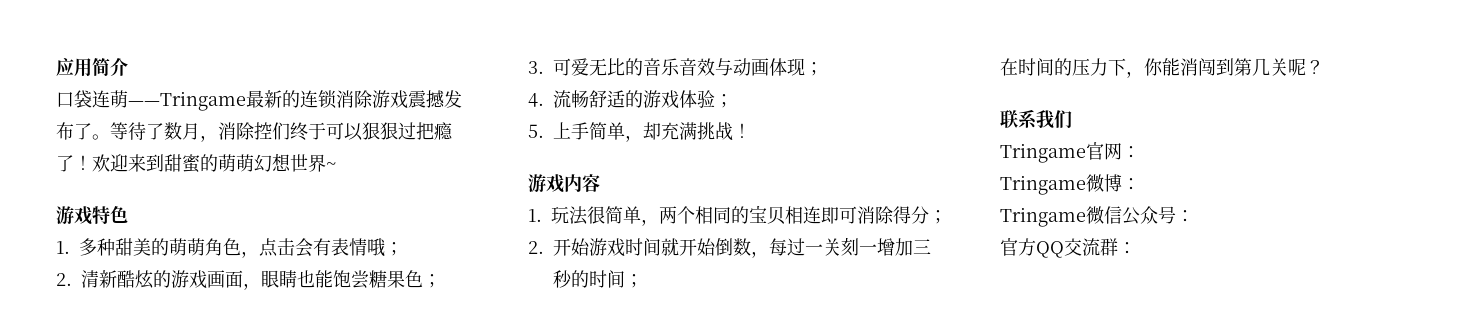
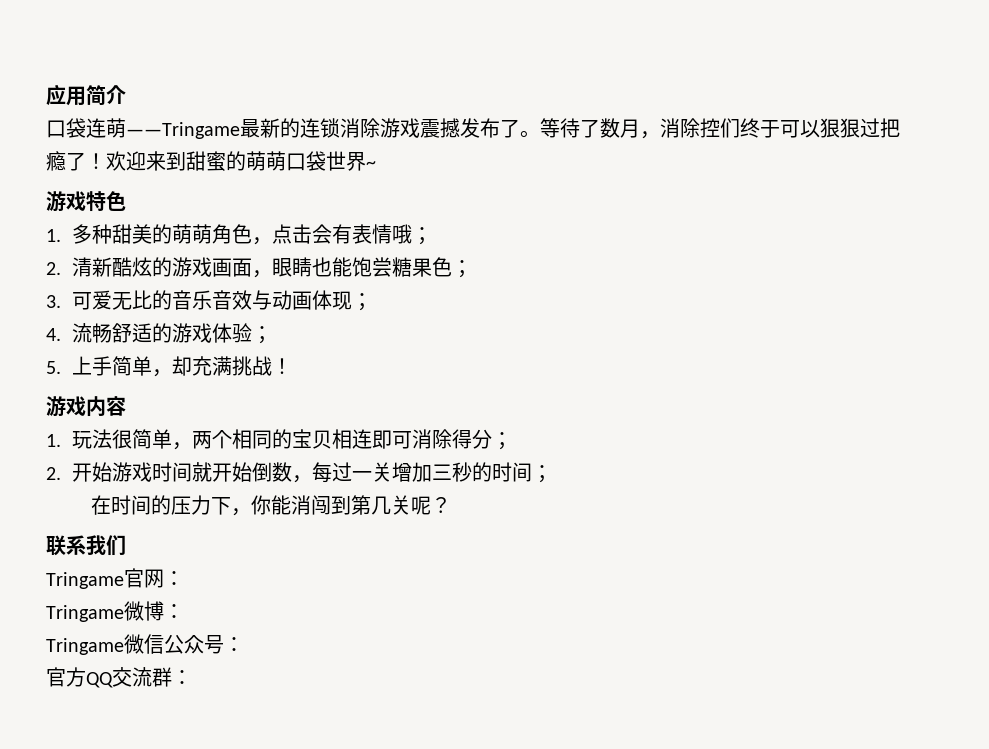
[254,153,291,172] 幻想 -> [286,151,326,171] 口袋
[841,237,877,256] 刻一 -> (392, 472) none

